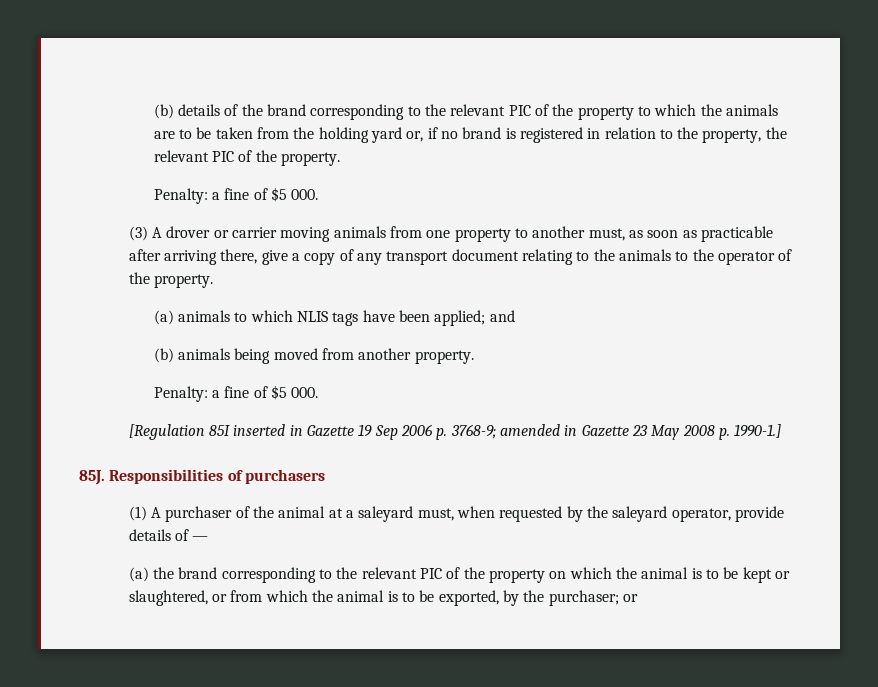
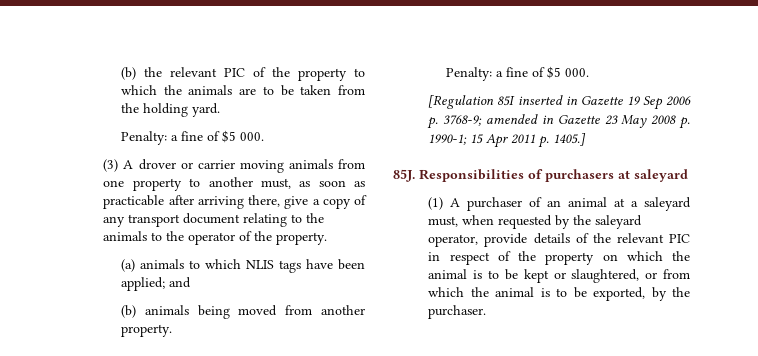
[153,104,421,120] (b) details of the brand corresponding to -> [121,67,137,80] (b)
[370,127,787,143] [153,150,340,166] yard or, if no brand is registered in relation to the property, the relevant PIC of the property. -> [192,103,221,117] yard.
[734,424,782,438] 1990-1.] -> [428,133,587,148] 1990-1; 15 Apr 2011 p. 1405.]
(325, 476) none -> [618,169,688,182] at saleyard
[253,506,275,518] the -> [547,200,562,207] an
[192,536,209,541] [128,567,443,583] — // (a) the brand corresponding to the relevant PIC -> [592,233,690,243] [428,252,490,265] the relevant PIC in respect
[548,590,638,606] purchaser; or -> [428,305,487,319] purchaser.

